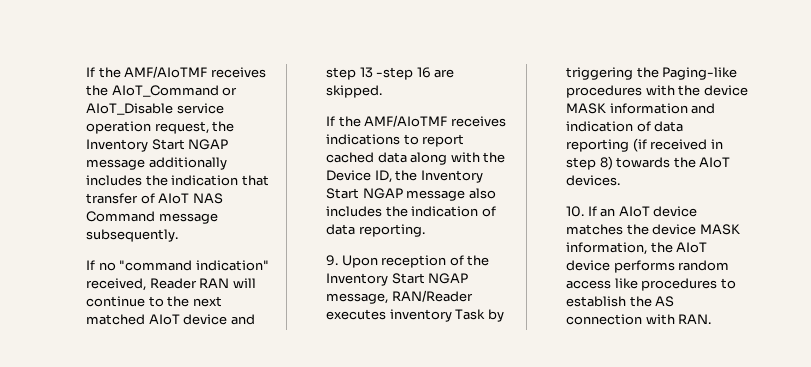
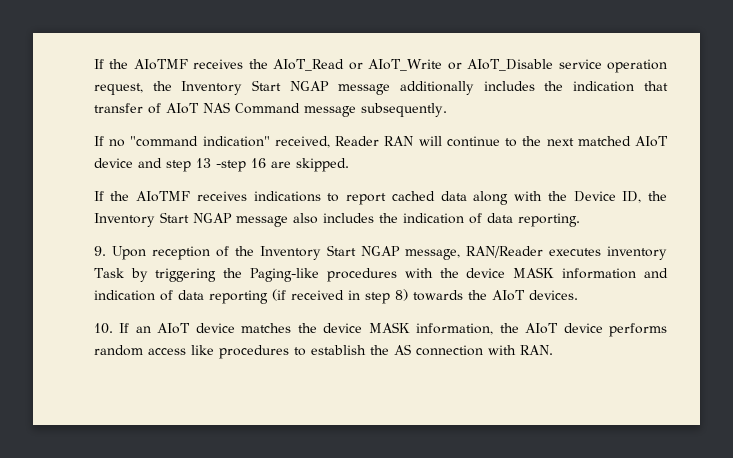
[86,66,208,78] If the AMF/AIoTMF -> [93,59,188,70] If the AIoTMF
[111,85,219,97] AIoT_Command -> [273,59,443,71] AIoT_Read or AIoT_Write
[364,115,448,127] AMF/AIoTMF -> [136,191,191,202] AIoTMF

